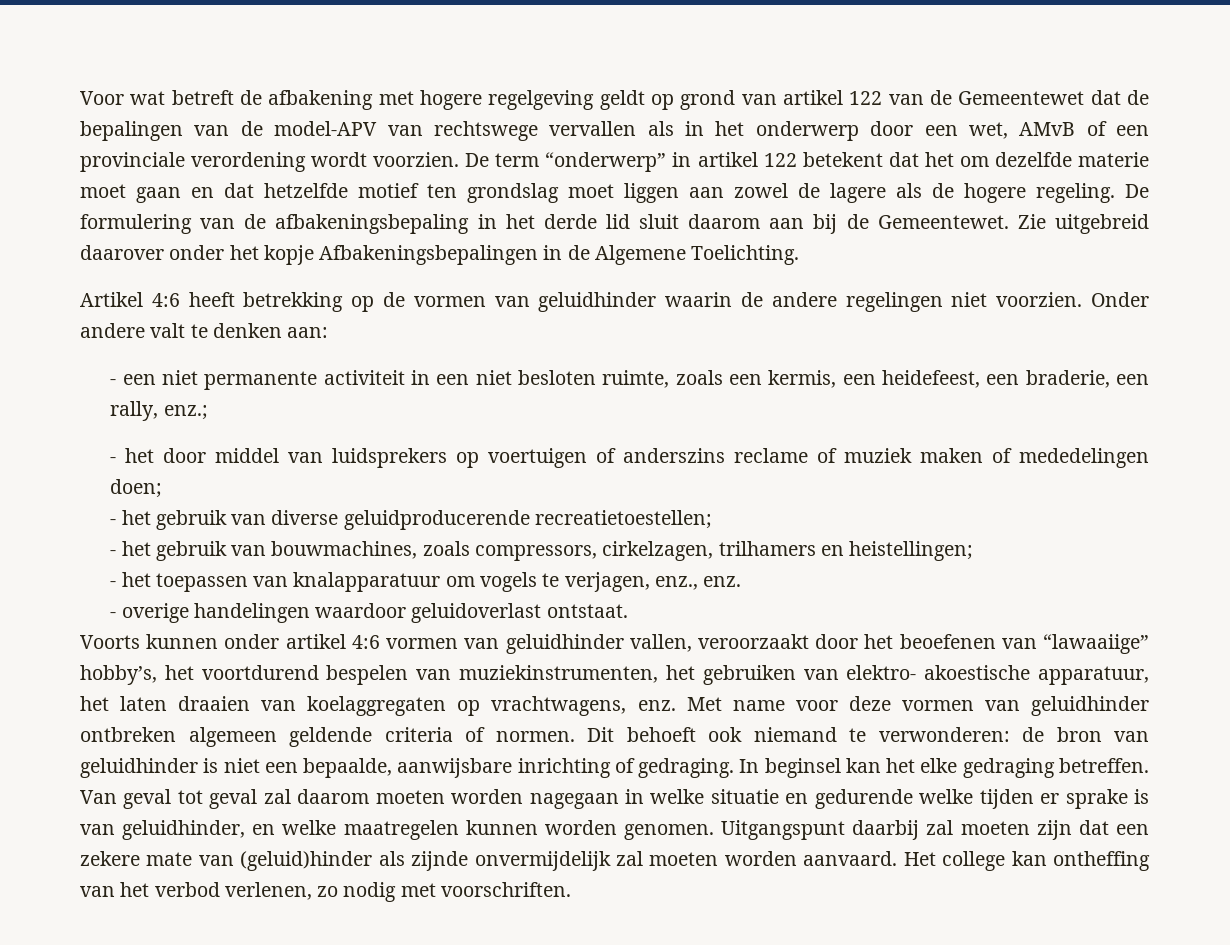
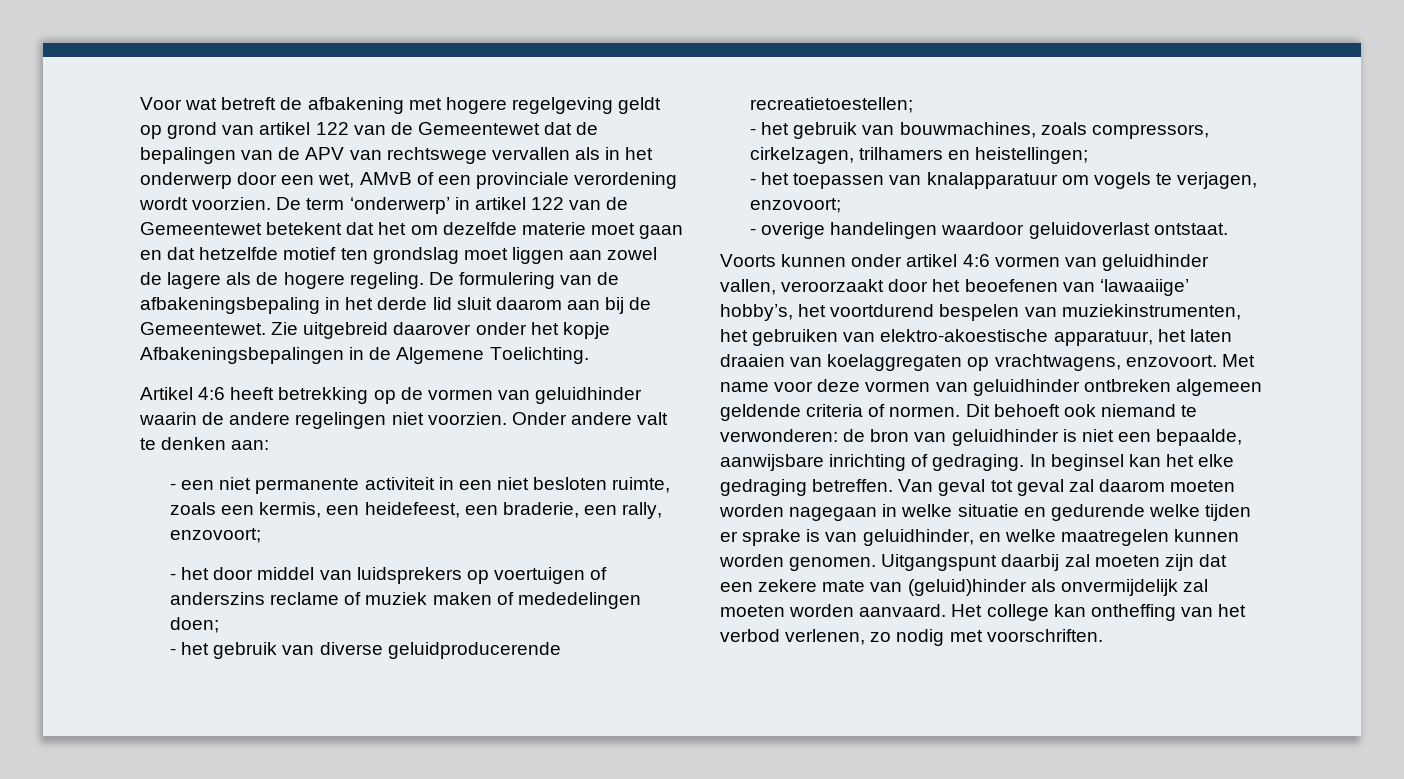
[274,121,378,136] model-APV -> [305,147,345,160] APV
[545,152,667,172] “onderwerp” -> [349,197,450,214] ‘onderwerp’
(797, 160) none -> [569,197,629,210] [140,222,262,235] van de Gemeentewet
[163,405,208,420] enz.; -> [170,528,262,543] enzovoort;
[654,576,742,590] enz., enz. -> [750,198,842,213] enzovoort;
[1042,634,1149,654] “lawaaiige” -> [1099,279,1189,296] ‘lawaaiige’
[846,665,1031,680] elektro- akoestische -> [880,329,1049,342] elektro-akoestische
[637,700,676,711] enz. -> [1125,355,1217,367] enzovoort.
[411,851,469,871] zijnde -> (1056, 585) none

